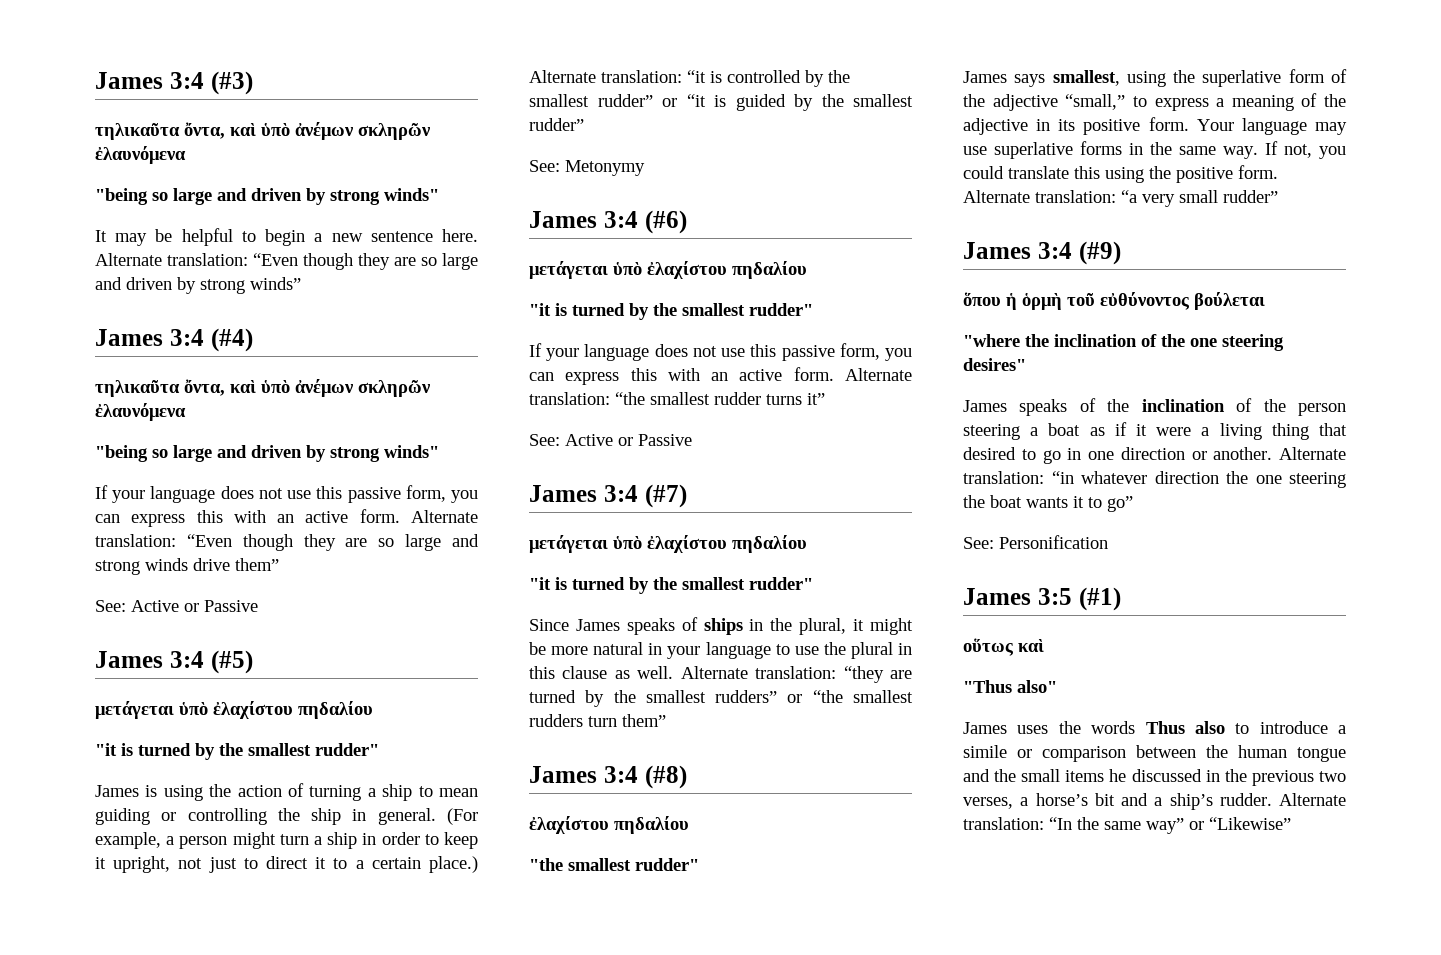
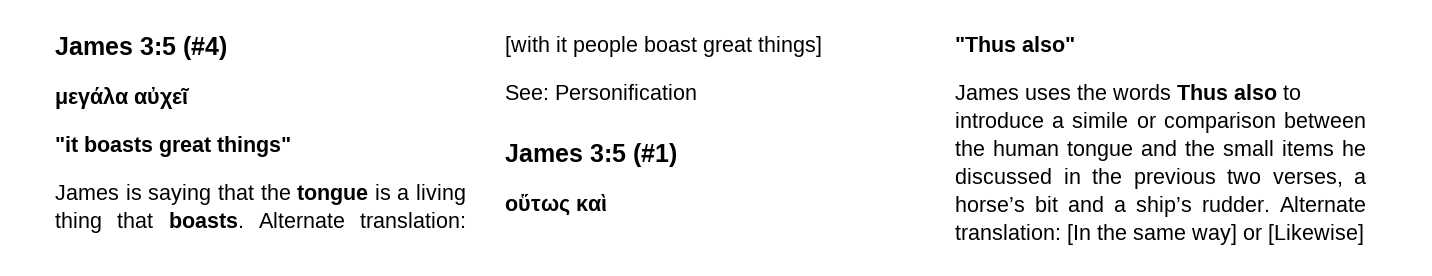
[95,71,253,95] [95,122,431,140] [95,146,186,164] [95,188,439,205] [95,228,478,246] [95,253,478,270] [95,277,301,294] [95,328,253,352] [95,379,431,397] [95,403,186,421] [95,445,439,462] [95,485,479,503] [95,509,478,527] [95,534,479,551] [95,558,279,575] [95,600,258,612] [95,650,253,674] [95,701,373,719] [95,743,379,760] [95,783,478,801] [95,808,478,825] [95,832,478,849] [95,856,478,873] [529,70,850,87] [529,94,913,111] [529,118,584,131] [529,160,645,176] [529,210,687,234] [529,261,807,279] [529,303,813,320] [529,343,912,361] [529,367,912,385] [529,392,825,405] [529,434,692,446] [529,484,687,508] [529,535,807,553] [529,577,813,594] [529,617,913,635] [529,642,913,659] [529,666,912,683] [529,690,913,707] [529,714,666,727] [529,765,687,789] [529,816,689,834] [529,858,699,871] [963,69,1347,87] [963,93,1346,111] [963,117,1347,135] [963,141,1346,159] [963,165,1278,183] [963,190,1278,207] [963,241,1121,265] [963,292,1265,310] [963,334,1284,351] [963,358,1026,371] [963,398,1346,416] [963,422,1347,440] [963,447,1346,464] [963,471,1346,488] [963,495,1133,512] James 3:4 (#3) // τηλικαῦτα ὄντα, καὶ ὑπὸ ἀνέμων σκληρῶν ἐλαυνόμενα // "being so large and driven by strong winds" // It may be helpful to begin a new sentence here. Alternate translation: “Even though they are so large and driven by strong winds” // James 3:4 (#4) // τηλικαῦτα ὄντα, καὶ ὑπὸ ἀνέμων σκληρῶν ἐλαυνόμενα // "being so large and driven by strong winds" // If your language does not use this passive form, you can express this with an active form. Alternate translation: “Even though they are so large and strong winds drive them” // See: Active or Passive // James 3:4 (#5) // μετάγεται ὑπὸ ἐλαχίστου πηδαλίου // "it is turned by the smallest rudder" // James is using the action of turning a ship to mean guiding or controlling the ship in general. (For example, a person might turn a ship in order to keep it upright, not just to direct it to a certain place.) Alternate translation: “it is controlled by the smallest rudder” or “it is guided by the smallest rudder” // See: Metonymy // James 3:4 (#6) // μετάγεται ὑπὸ ἐλαχίστου πηδαλίου // "it is turned by the smallest rudder" // If your language does not use this passive form, you can express this with an active form. Alternate translation: “the smallest rudder turns it” // See: Active or Passive // James 3:4 (#7) // μετάγεται ὑπὸ ἐλαχίστου πηδαλίου // "it is turned by the smallest rudder" // Since James speaks of ships in the plural, it might be more natural in your language to use the plural in this clause as well. Alternate translation: “they are turned by the smallest rudders” or “the smallest rudders turn them” // James 3:4 (#8) // ἐλαχίστου πηδαλίου // "the smallest rudder" // James says smallest, using the superlative form of the adjective “small,” to express a meaning of the adjective in its positive form. Your language may use superlative forms in the same way. If not, you could translate this using the positive form. Alternate translation: “a very small rudder” // James 3:4 (#9) // ὅπου ἡ ὁρμὴ τοῦ εὐθύνοντος βούλεται // "where the inclination of the one steering desires" // James speaks of the inclination of the person steering a boat as if it were a living thing that desired to go in one direction or another. Alternate translation: “in whatever direction the one steering the boat wants it to go” -> [55,36,227,60] [55,86,190,109] [55,136,291,157] [55,184,466,205] [55,212,466,233] [505,36,822,57] James 3:5 (#4) // μεγάλα αὐχεῖ // "it boasts great things" // James is saying that the tongue is a living thing that boasts. Alternate translation: [with it people boast great things]
[1049,817,1291,834] “In the same way” or “Likewise” -> [1067,224,1364,245] [In the same way] or [Likewise]

